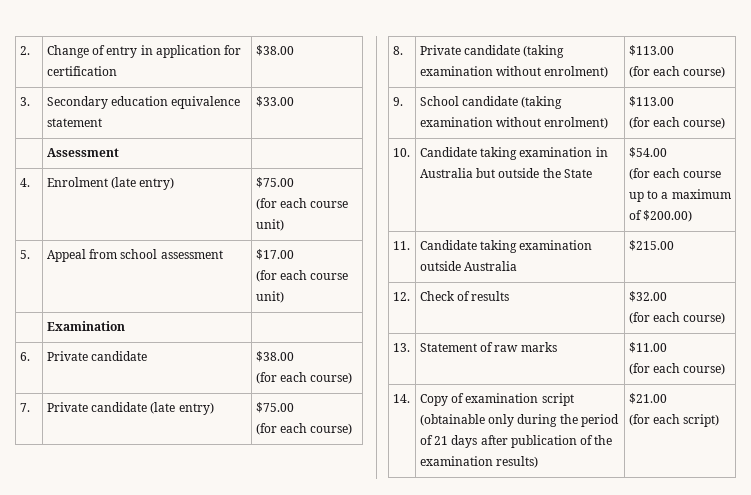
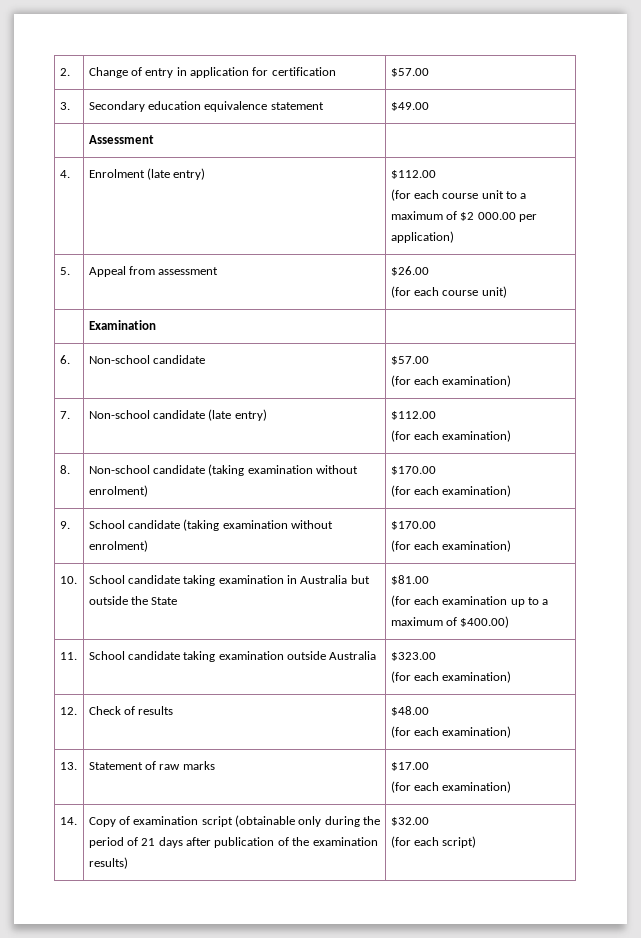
[255,45,294,56] $38.00 -> [390,68,429,77] $57.00
[255,96,294,107] $33.00 -> [390,102,429,111] $49.00
[255,177,294,188] [255,198,349,210] [255,219,284,231] $75.00 // (for each course unit) -> [390,170,436,179] [390,189,527,201] [390,211,538,222] [390,231,454,243] $112.00 // (for each course unit to a maximum of $2 000.00 per application)
[120,249,158,259] school -> (155, 270) none
[255,249,294,260] $17.00 -> [390,266,429,276] $26.00
[46,351,88,361] Private -> [88,355,150,364] Non-school
[255,351,294,362] [255,372,353,384] $38.00 // (for each course) -> [390,356,429,365] [390,375,512,387] $57.00 // (for each examination)
[46,402,88,412] Private -> [88,410,150,419] Non-school
[255,402,294,413] [255,423,353,435] $75.00 // (for each course) -> [390,411,436,420] [390,430,512,442] $112.00 // (for each examination)
[419,45,565,58] [419,66,609,78] [628,45,674,56] [628,66,726,78] Private candidate (taking examination without enrolment) | $113.00 // (for each course) -> [88,464,359,476] [88,485,148,497] [390,466,436,475] [390,485,512,497] Non-school candidate (taking examination without enrolment) | $170.00 // (for each examination)
[628,96,674,107] [628,117,726,129] $113.00 // (for each course) -> [390,521,436,530] [390,540,512,552] $170.00 // (for each examination)
[419,147,477,157] Candidate -> [88,575,180,584] School candidate
[628,147,667,158] [628,168,722,180] $54.00 // (for each course -> [390,575,429,585] [390,595,508,607] $81.00 // (for each examination
[643,210,693,222] $200.00) -> [460,616,510,628] $400.00)
[419,240,477,250] Candidate -> [88,651,180,660] School candidate
[628,240,674,251] $215.00 -> [390,652,436,661] [390,671,512,683] $323.00 // (for each examination)
[628,291,667,302] [628,312,726,324] $32.00 // (for each course) -> [390,706,429,716] [390,726,512,738] $48.00 // (for each examination)
[628,342,667,353] [628,363,726,375] $11.00 // (for each course) -> [390,762,429,771] [390,781,512,793] $17.00 // (for each examination)
[628,393,667,404] $21.00 -> [390,817,429,826] $32.00

